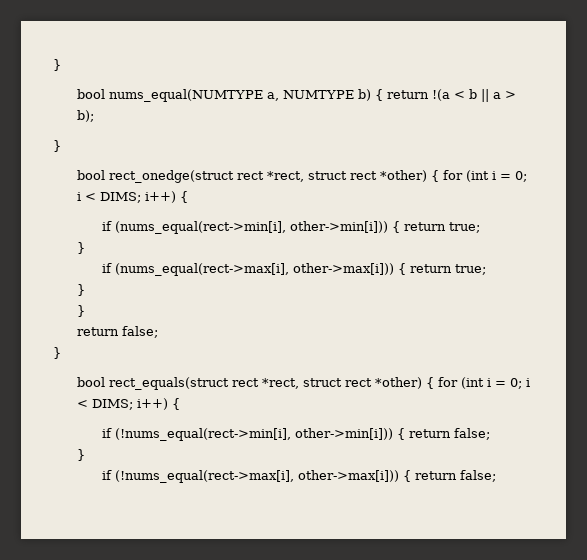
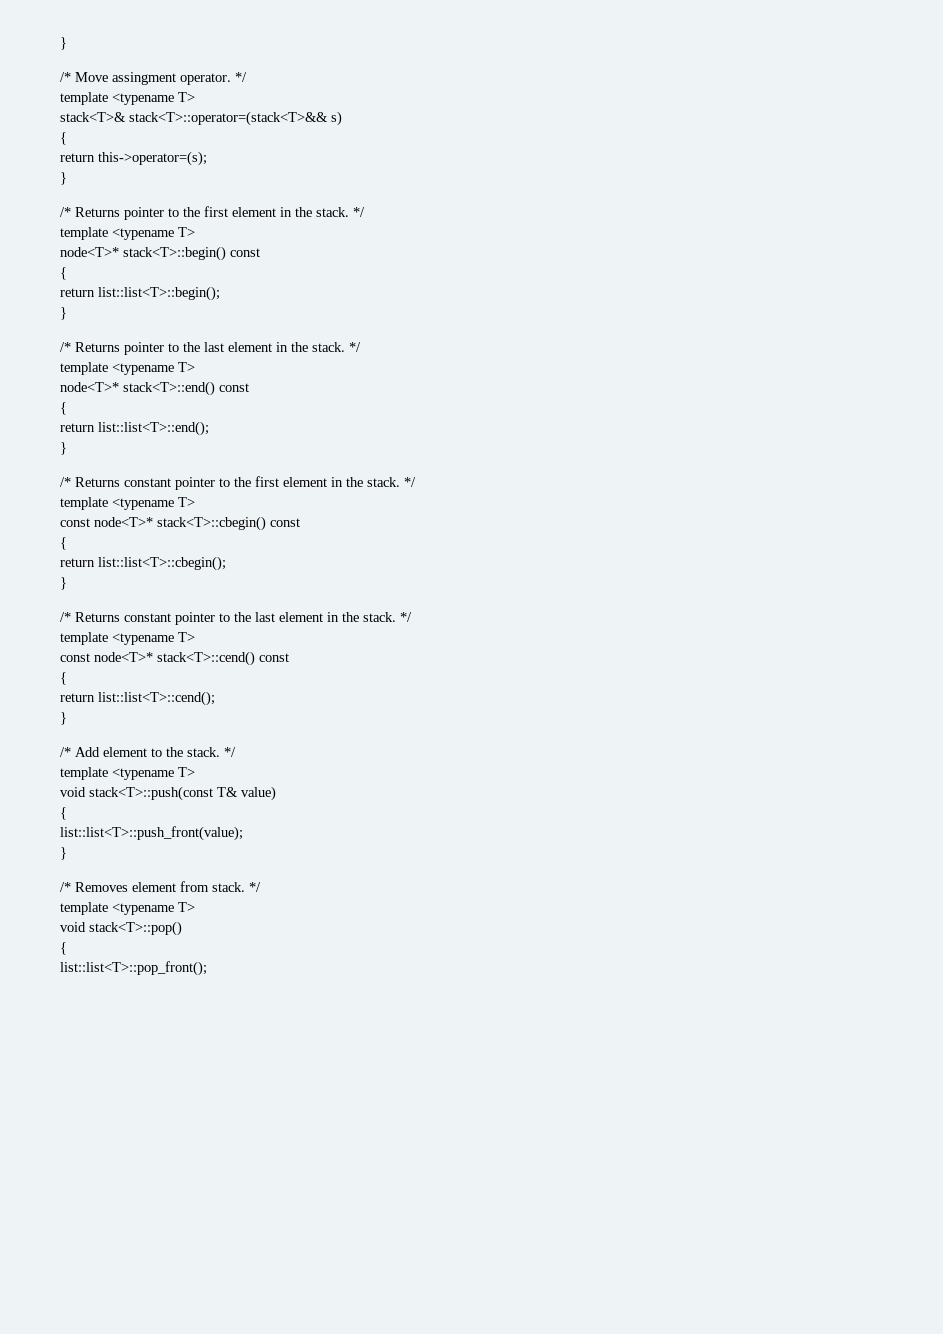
[53,59,61,71] [77,89,517,102] [77,110,95,122] [53,140,61,152] [77,170,528,183] [77,191,189,203] [101,221,480,234] [77,242,86,254] [101,263,486,276] [77,284,86,296] [77,305,86,317] [77,326,159,338] [53,347,61,359] [77,377,531,390] [77,398,181,410] [101,428,490,441] [77,449,86,461] [101,470,496,483] } // bool nums_equal(NUMTYPE a, NUMTYPE b) { return !(a < b || a > b); // } // bool rect_onedge(struct rect *rect, struct rect *other) { for (int i = 0; i < DIMS; i++) { // if (nums_equal(rect->min[i], other->min[i])) { return true; // } // if (nums_equal(rect->max[i], other->max[i])) { return true; // } // } // return false; // } // bool rect_equals(struct rect *rect, struct rect *other) { for (int i = 0; i < DIMS; i++) { // if (!nums_equal(rect->min[i], other->min[i])) { return false; // } // if (!nums_equal(rect->max[i], other->max[i])) { return false; -> [60,37,67,50] [60,72,247,85] [60,92,195,105] [60,111,342,126] [60,132,67,145] [60,151,207,166] [60,172,67,185] [60,206,365,220] [60,227,195,240] [60,246,260,261] [60,267,67,280] [60,286,220,301] [60,307,67,320] [60,342,361,355] [60,362,195,375] [60,381,249,396] [60,402,67,415] [60,421,209,436] [60,442,67,455] [60,476,416,490] [60,497,195,510] [60,516,300,531] [60,537,67,550] [60,556,226,571] [60,577,67,590] [60,612,412,625] [60,632,195,645] [60,651,289,666] [60,672,67,685] [60,691,215,706] [60,712,67,725] [60,747,236,757] [60,767,195,780] [60,786,276,801] [60,807,67,820] [60,826,243,841] [60,847,67,860] [60,881,261,892] [60,902,195,915] [60,921,182,936] [60,942,67,955] [60,961,207,976] } // /* Move assingment operator. */ // template <typename T> // stack<T>& stack<T>::operator=(stack<T>&& s) // { // return this->operator=(s); // } // /* Returns pointer to the first element in the stack. */ // template <typename T> // node<T>* stack<T>::begin() const // { // return list::list<T>::begin(); // } // /* Returns pointer to the last element in the stack. */ // template <typename T> // node<T>* stack<T>::end() const // { // return list::list<T>::end(); // } // /* Returns constant pointer to the first element in the stack. */ // template <typename T> // const node<T>* stack<T>::cbegin() const // { // return list::list<T>::cbegin(); // } // /* Returns constant pointer to the last element in the stack. */ // template <typename T> // const node<T>* stack<T>::cend() const // { // return list::list<T>::cend(); // } // /* Add element to the stack. */ // template <typename T> // void stack<T>::push(const T& value) // { // list::list<T>::push_front(value); // } // /* Removes element from stack. */ // template <typename T> // void stack<T>::pop() // { // list::list<T>::pop_front();

